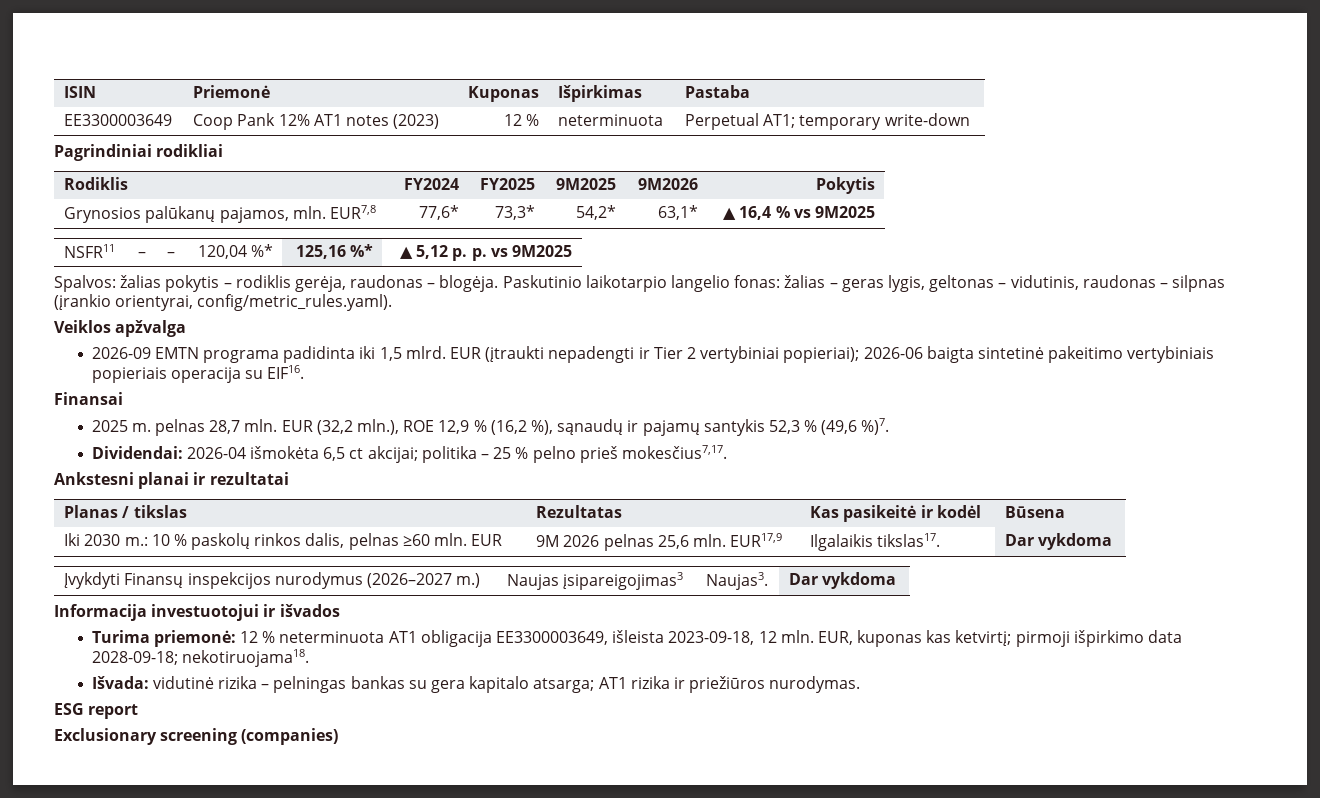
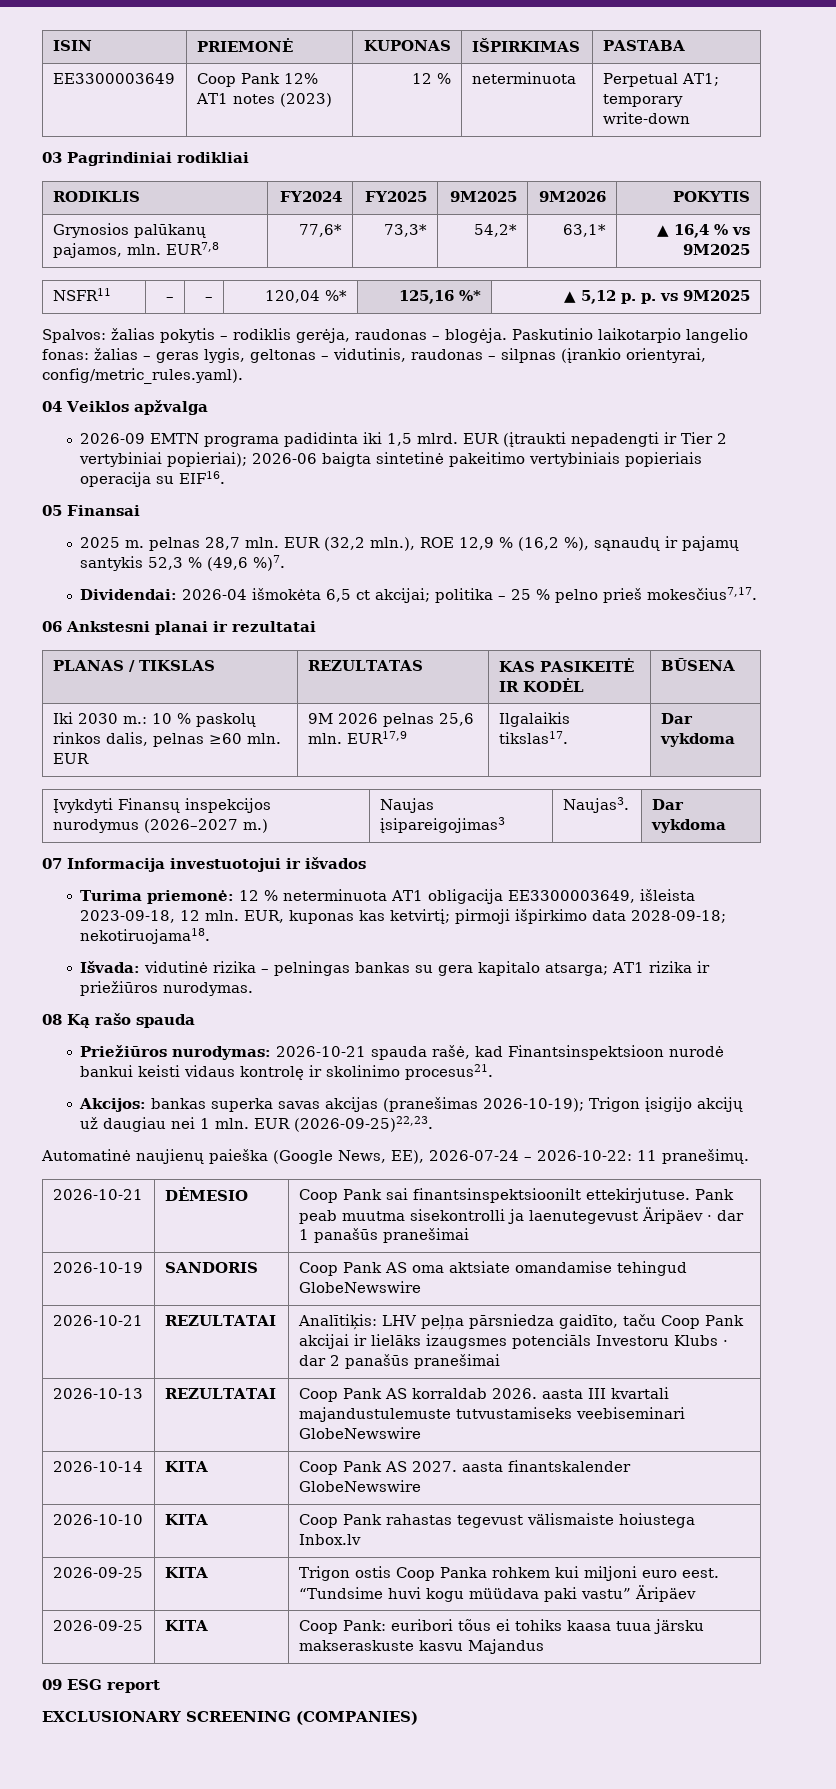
[193,85,271,98] [467,86,539,102] [558,85,643,102] [685,85,751,98] Priemonė | Kuponas | Išpirkimas | Pastaba -> [196,38,293,52] [364,40,452,51] [471,38,580,52] [602,40,685,51] PRIEMONĖ | KUPONAS | IŠPIRKIMAS | PASTABA
(970, 119) none -> [42,152,62,163] 03
[64,177,129,190] Rodiklis -> [52,191,140,202] RODIKLIS
[815,177,875,194] Pokytis -> [673,191,751,202] POKYTIS
(393, 302) none -> [42,401,62,412] 04
(305, 372) none -> [42,505,62,516] 05
(727, 452) none -> [42,621,62,632] 06
[64,505,187,518] [536,505,623,518] [810,505,981,522] [1005,506,1066,518] Planas / tikslas | Rezultatas | Kas pasikeitė ir kodėl | Būsena -> [52,660,215,672] [307,660,423,671] [498,658,634,672] [498,678,584,692] [660,658,735,671] PLANAS / TIKSLAS | REZULTATAS | KAS PASIKEITĖ IR KODĖL | BŪSENA
(897, 580) none -> [42,858,62,869] 07
(861, 684) none -> [42,1013,195,1028] [80,1045,725,1060] [80,1064,494,1080] [79,1097,744,1112] [80,1116,434,1132] [41,1149,749,1164] [52,1189,143,1200] [164,1187,248,1201] [298,1188,734,1203] [298,1207,744,1224] [298,1228,469,1243] [52,1262,143,1273] [164,1262,258,1273] [298,1261,687,1276] [298,1281,421,1293] [52,1315,143,1326] [164,1315,276,1326] [297,1314,744,1330] [298,1334,728,1349] [298,1354,500,1369] [52,1388,143,1399] [164,1388,276,1399] [298,1387,669,1402] [298,1407,685,1422] [298,1427,421,1439] [52,1461,143,1472] [164,1461,208,1472] [298,1460,631,1475] [298,1480,421,1492] [52,1514,143,1525] [164,1514,208,1525] [298,1513,695,1528] [298,1534,361,1545] [52,1567,143,1578] [164,1567,208,1578] [298,1566,719,1581] [298,1585,696,1602] [52,1620,143,1631] [164,1620,208,1631] [298,1619,704,1634] [298,1639,544,1654] [42,1679,62,1690] 08 Ką rašo spauda // Priežiūros nurodymas: 2026-10-21 spauda rašė, kad Finantsinspektsioon nurodė bankui keisti vidaus kontrolę ir skolinimo procesus21. // Akcijos: bankas superka savas akcijas (pranešimas 2026-10-19); Trigon įsigijo akcijų už daugiau nei 1 mln. EUR (2026-09-25)22,23. // Automatinė naujienų paieška (Google News, EE), 2026-07-24 – 2026-10-22: 11 pranešimų. // 2026-10-21 | DĖMESIO | Coop Pank sai finantsinspektsioonilt ettekirjutuse. Pank peab muutma sisekontrolli ja laenutegevust Äripäev · dar 1 panašūs pranešimai // 2026-10-19 | SANDORIS | Coop Pank AS oma aktsiate omandamise tehingud GlobeNewswire // 2026-10-21 | REZULTATAI | Analītiķis: LHV peļņa pārsniedza gaidīto, taču Coop Pank akcijai ir lielāks izaugsmes potenciāls Investoru Klubs · dar 2 panašūs pranešimai // 2026-10-13 | REZULTATAI | Coop Pank AS korraldab 2026. aasta III kvartali majandustulemuste tutvustamiseks veebiseminari GlobeNewswire // 2026-10-14 | KITA | Coop Pank AS 2027. aasta finantskalender GlobeNewswire // 2026-10-10 | KITA | Coop Pank rahastas tegevust välismaiste hoiustega Inbox.lv // 2026-09-25 | KITA | Trigon ostis Coop Panka rohkem kui miljoni euro eest. “Tundsime huvi kogu müüdava paki vastu” Äripäev // 2026-09-25 | KITA | Coop Pank: euribori tõus ei tohiks kaasa tuua järsku makseraskuste kasvu Majandus // 09
[54,728,339,745] Exclusionary screening (companies) -> [42,1711,418,1725] EXCLUSIONARY SCREENING (COMPANIES)

